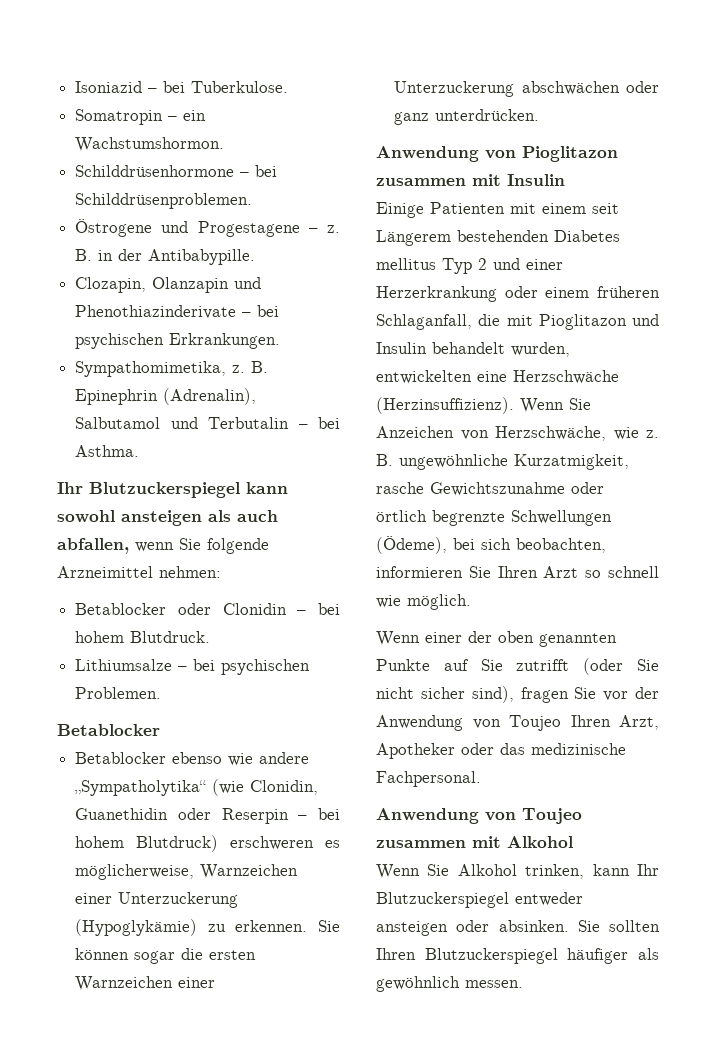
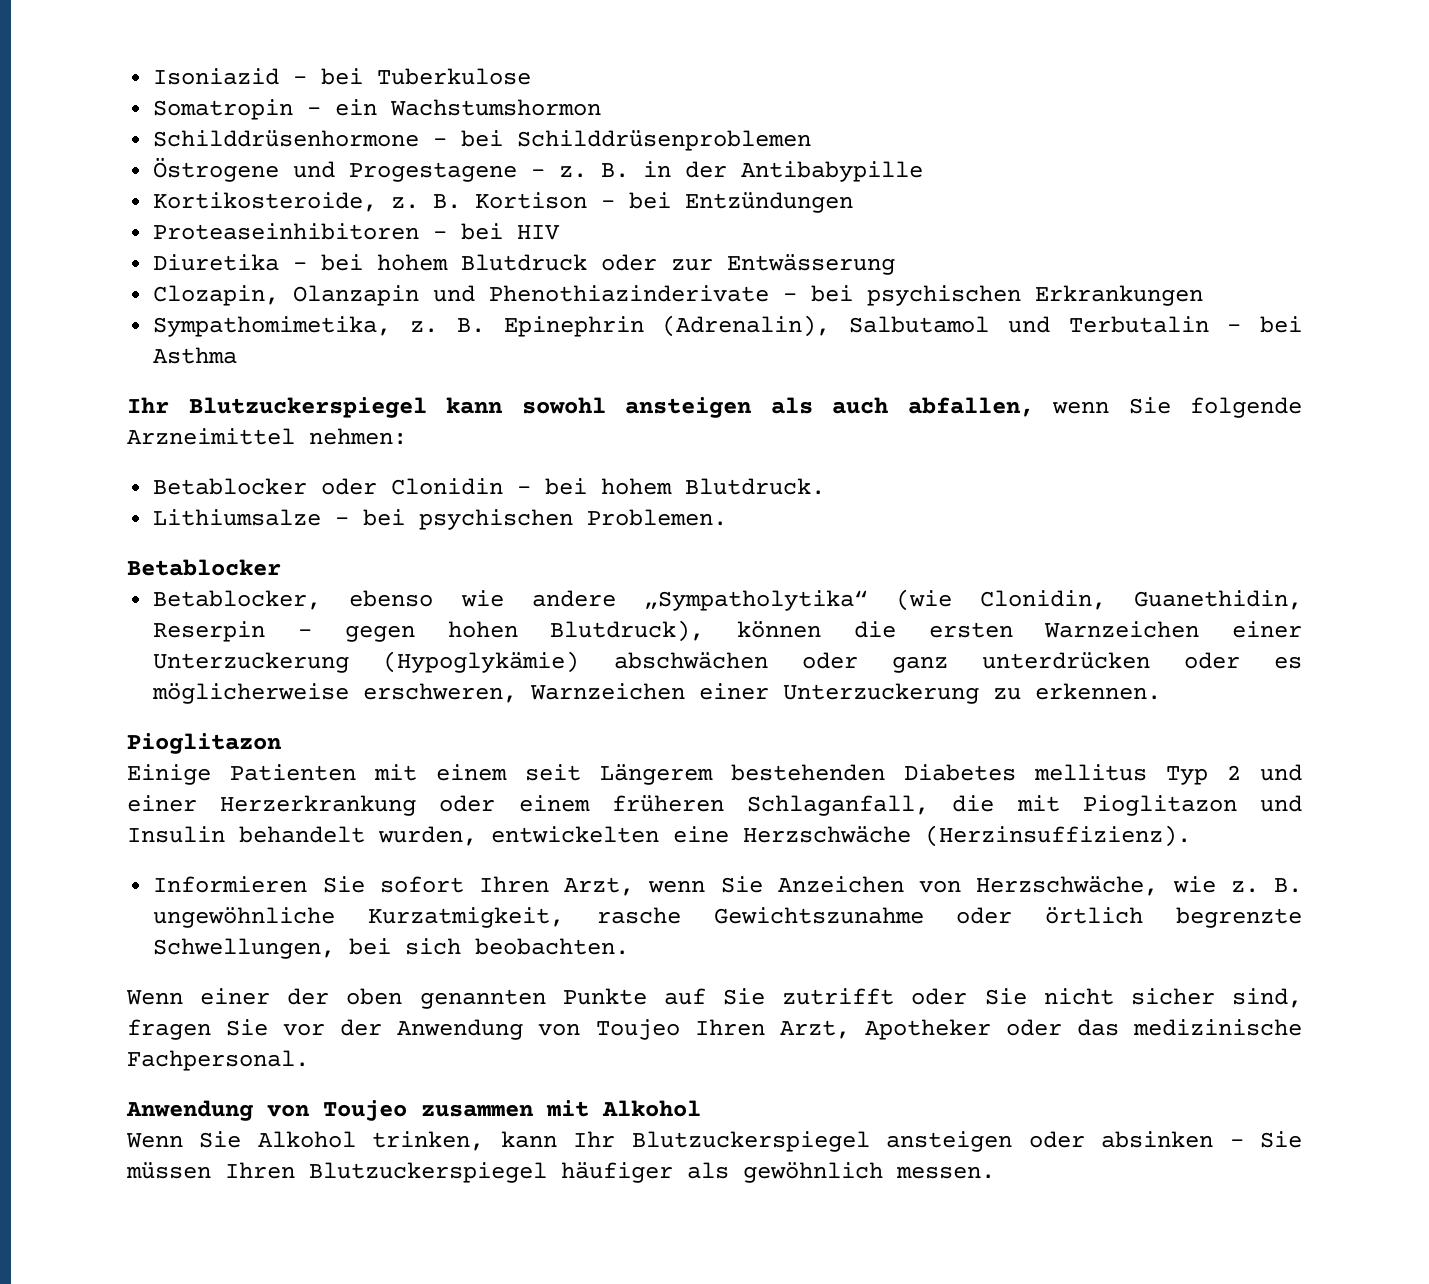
[191,81,289,93] Tuberkulose. -> [377,68,532,85] Tuberkulose
[75,137,225,152] Wachstumshormon. -> [390,99,602,116] Wachstumshormon
[75,193,253,209] Schilddrüsenproblemen. -> [517,130,812,151] Schilddrüsenproblemen
[148,249,256,265] Antibabypille. -> [741,161,924,182] [153,192,854,213] [153,223,561,240] [153,254,896,275] Antibabypille // Kortikosteroide, z. B. Kortison – bei Entzündungen // Proteaseinhibitoren – bei HIV // Diuretika – bei hohem Blutdruck oder zur Entwässerung
[169,333,281,349] Erkrankungen. -> [1035,285,1204,306] Erkrankungen
[75,445,140,457] Asthma. -> [153,347,238,364] Asthma
[75,752,167,764] Betablocker -> [153,590,322,610] Betablocker,
[75,808,340,824] [75,835,341,852] [75,864,299,880] [75,892,239,908] [75,919,340,936] [75,948,176,964] Guanethidin oder Reserpin – bei hohem Blutdruck) erschweren es möglicherweise, Warnzeichen einer Unterzuckerung (Hypoglykämie) zu erkennen. Sie können sogar -> [1134,590,1302,610] [153,620,822,642] Guanethidin, Reserpin – gegen hohen Blutdruck), können
(515, 89) none -> [383,651,580,673] (Hypoglykämie)
[435,109,540,121] [376,146,618,162] [376,174,565,186] unterdrücken. // Anwendung von Pioglitazon zusammen mit Insulin -> [981,652,1302,669] [152,683,1162,704] [127,733,282,754] unterdrücken oder es möglicherweise erschweren, Warnzeichen einer Unterzuckerung zu erkennen. // Pioglitazon
[520,398,564,413] Wenn -> [153,876,706,896] // Informieren Sie sofort Ihren Arzt, wenn
[511,510,612,526] [376,536,606,554] [376,566,659,578] [376,594,471,610] Schwellungen (Ödeme), bei sich beobachten, informieren Sie Ihren Arzt so schnell wie möglich. -> [153,938,630,959] Schwellungen, bei sich beobachten.
[583,658,624,675] (oder -> [911,988,968,1005] oder
[471,686,514,703] sind), -> [1232,988,1303,1008] sind,
[515,892,583,906] entweder -> (870, 1141) none
[498,920,660,932] absinken. Sie sollten -> [1101,1131,1303,1148] [126,1162,211,1179] absinken – Sie müssen

